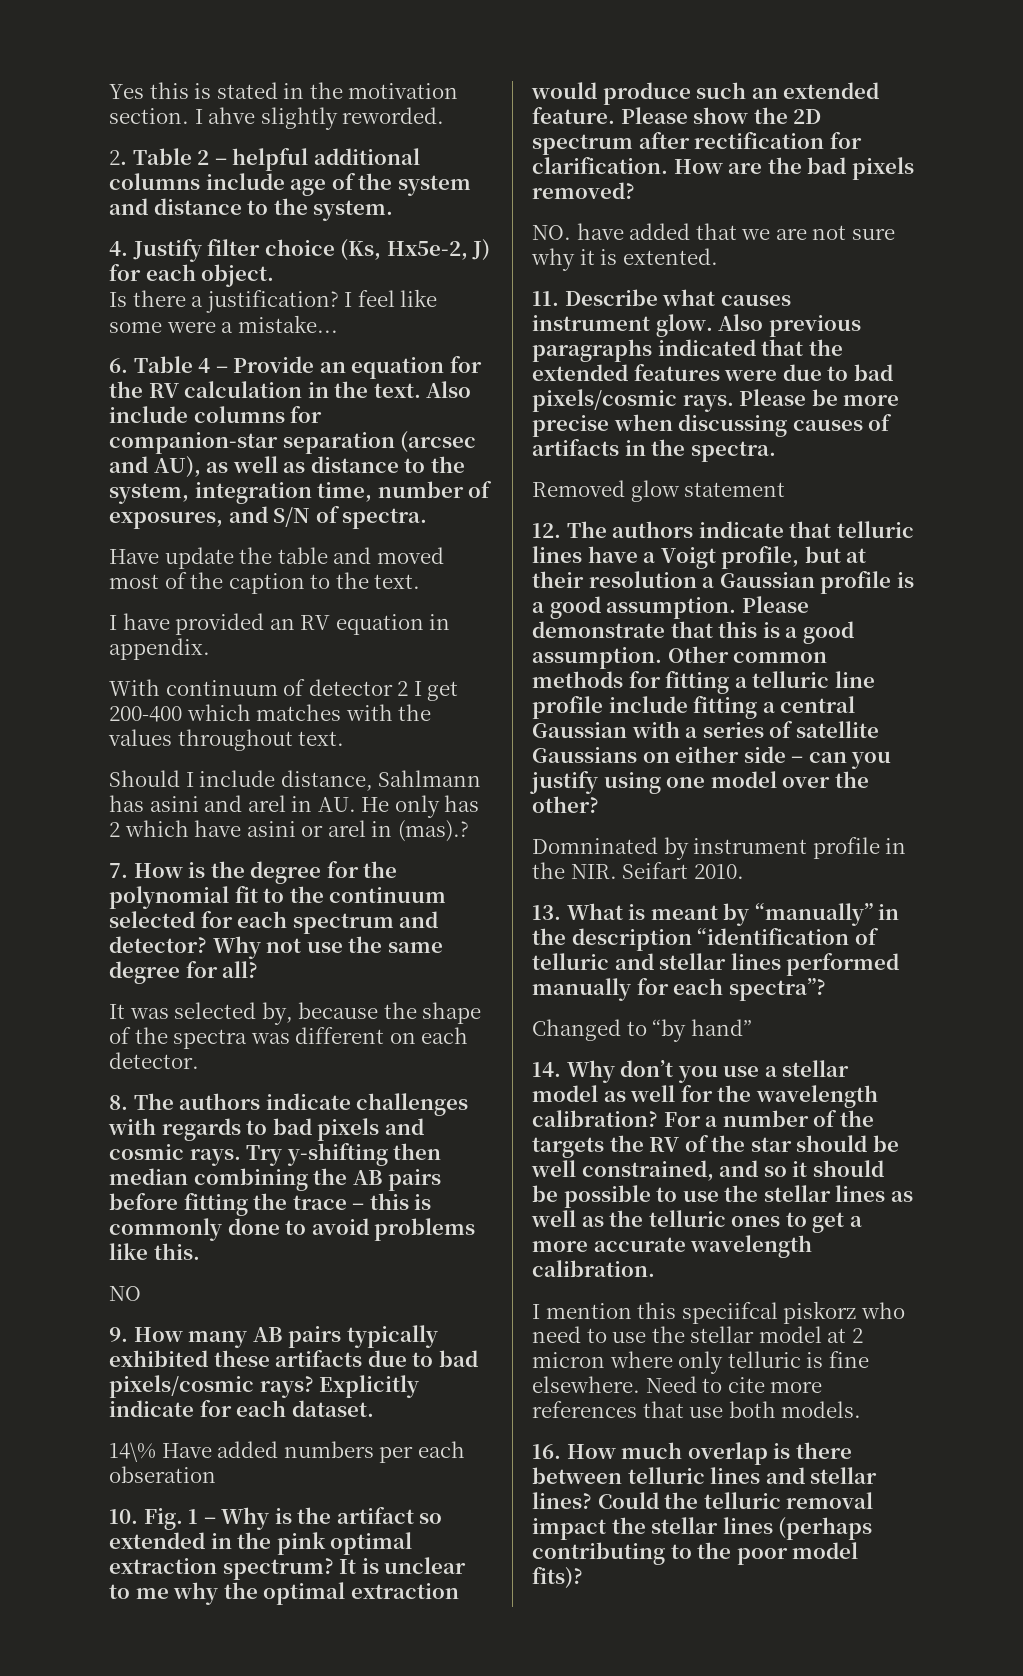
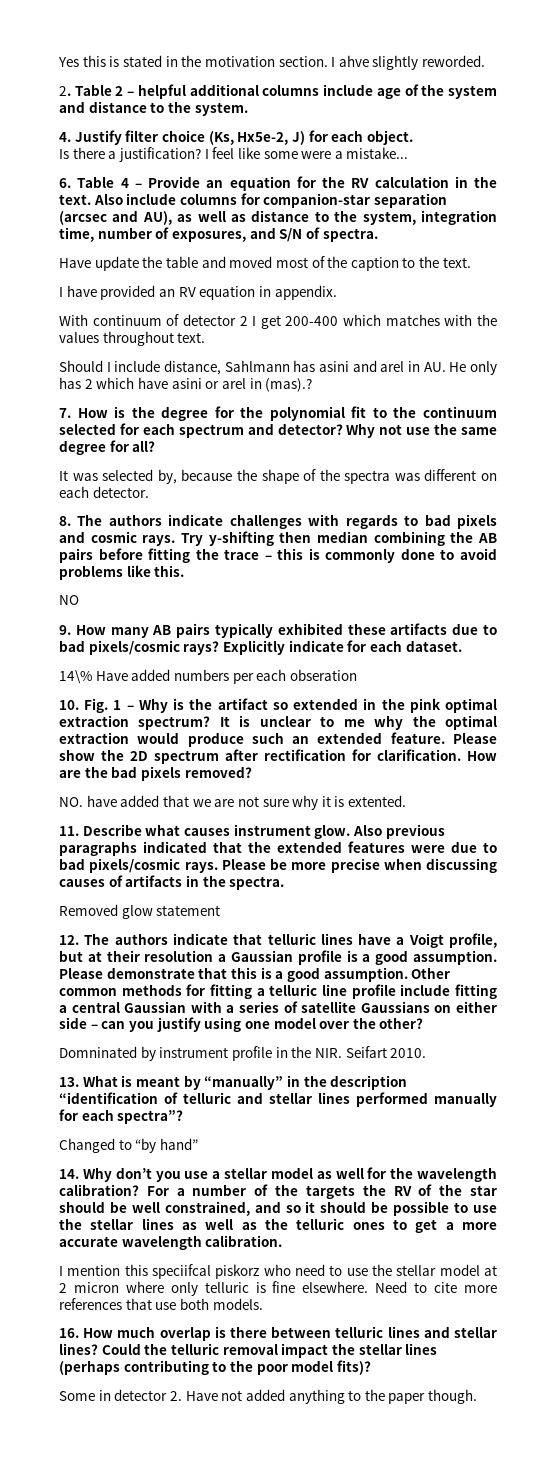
(583, 1578) none -> [59,1389,478,1404] // Some in detector 2. Have not added anything to the paper though.

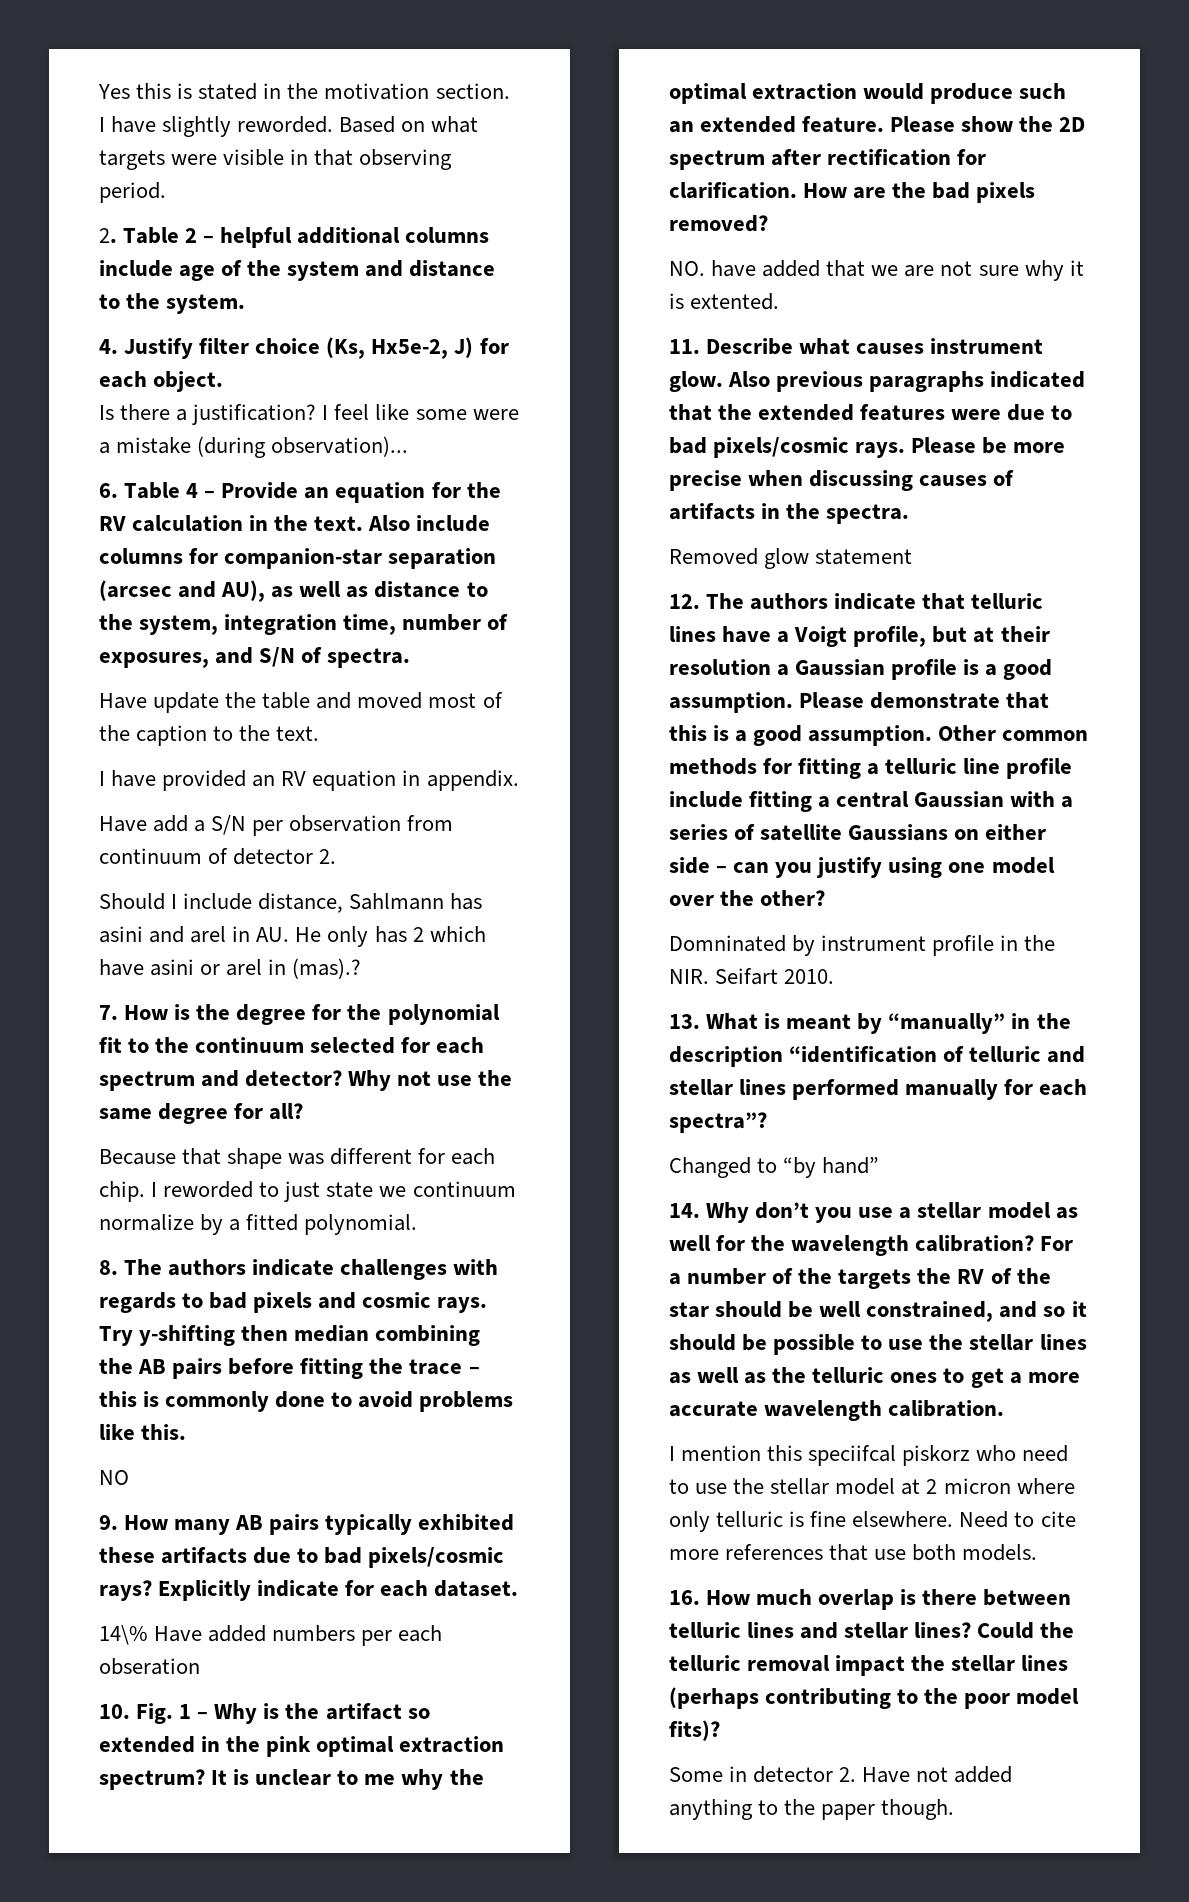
[338,55,369,67] ahve -> [111,116,157,133] have
(486, 61) none -> [339,116,479,133] [99,149,453,170] [99,182,166,203] Based on what targets were visible in that observing period.
[346,147,409,159] mistake... -> [116,436,409,458] mistake (during observation)...
[59,314,497,329] [59,331,206,346] With continuum of detector 2 I get 200-400 which matches with the values throughout text. -> [99,815,454,836] [99,848,337,865] Have add a S/N per observation from continuum of detector 2.
[59,469,497,484] [59,486,149,498] It was selected by, because the shape of the spectra was different on each detector. -> [99,1148,496,1169] [99,1181,516,1202] [99,1214,418,1235] Because that shape was different for each chip. I reworded to just state we continuum normalize by a fitted polynomial.

